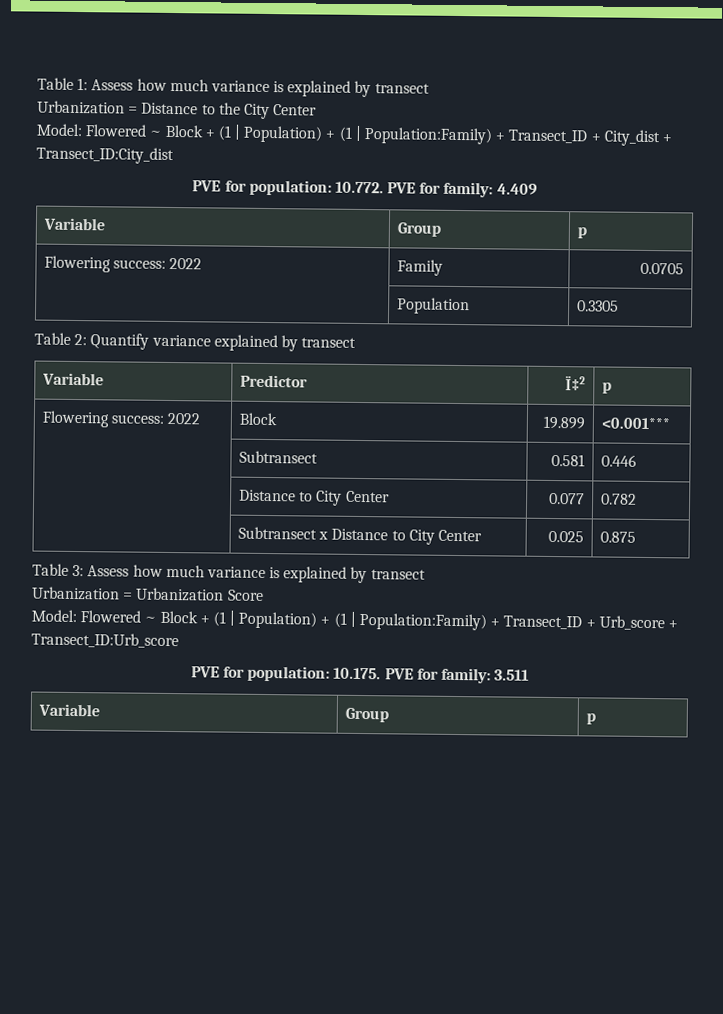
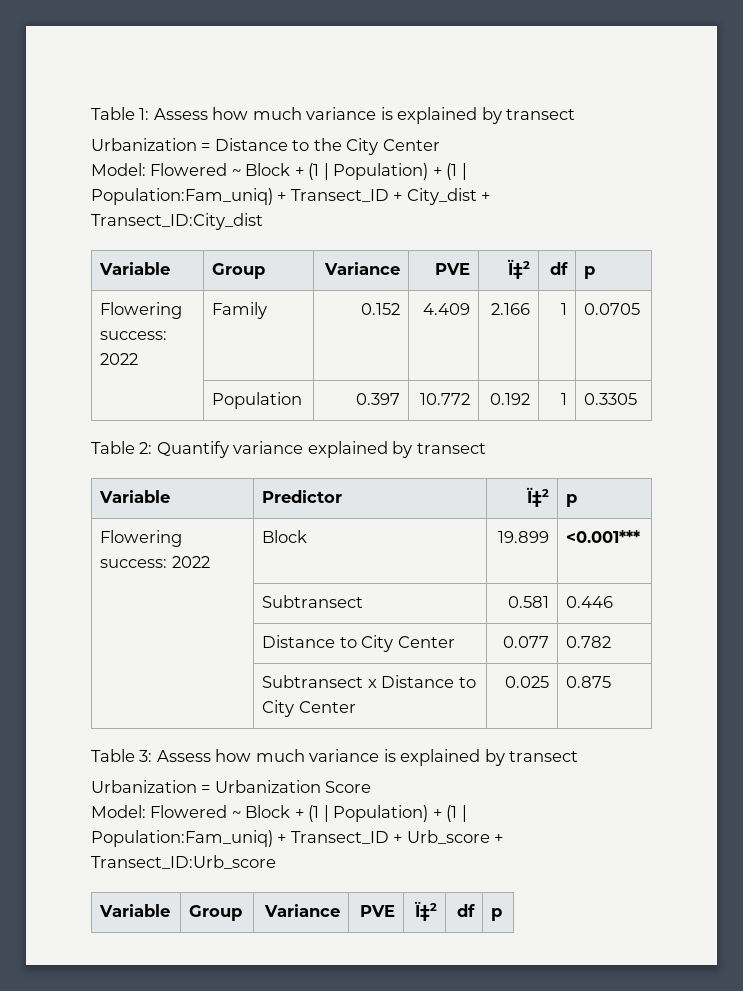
[364,127,493,145] Population:Family) -> [91,188,273,205] Population:Fam_uniq)
[192,179,538,198] [43,217,107,231] [397,222,442,237] // PVE for population: 10.772. PVE for family: 4.409 // Variable | Group -> [99,262,171,275] [212,263,266,279] [323,262,400,275] [434,263,470,275] [506,259,530,279] [549,262,568,275] // Variable | Group | Variance | PVE | Ï‡2 | df
[639,262,684,275] [397,297,471,315] 0.0705 // | Population -> [360,303,400,315] [422,303,470,315] [490,303,530,315] [560,303,567,315] [584,303,641,315] [212,392,303,409] [355,393,400,405] [419,393,470,405] [489,393,530,405] [560,393,567,405] 0.152 | 4.409 | 2.166 | 1 | 0.0705 // | Population | 0.397 | 10.772 | 0.192 | 1
[359,612,488,631] Population:Family) -> [91,830,273,847] Population:Fam_uniq)
[190,665,530,684] [38,703,101,717] [345,707,390,723] // PVE for population: 10.175. PVE for family: 3.511 // Variable | Group -> [99,904,171,917] [189,905,243,921] [263,904,340,917] [359,905,395,917] [413,901,437,921] [456,904,475,917] // Variable | Group | Variance | PVE | Ï‡2 | df

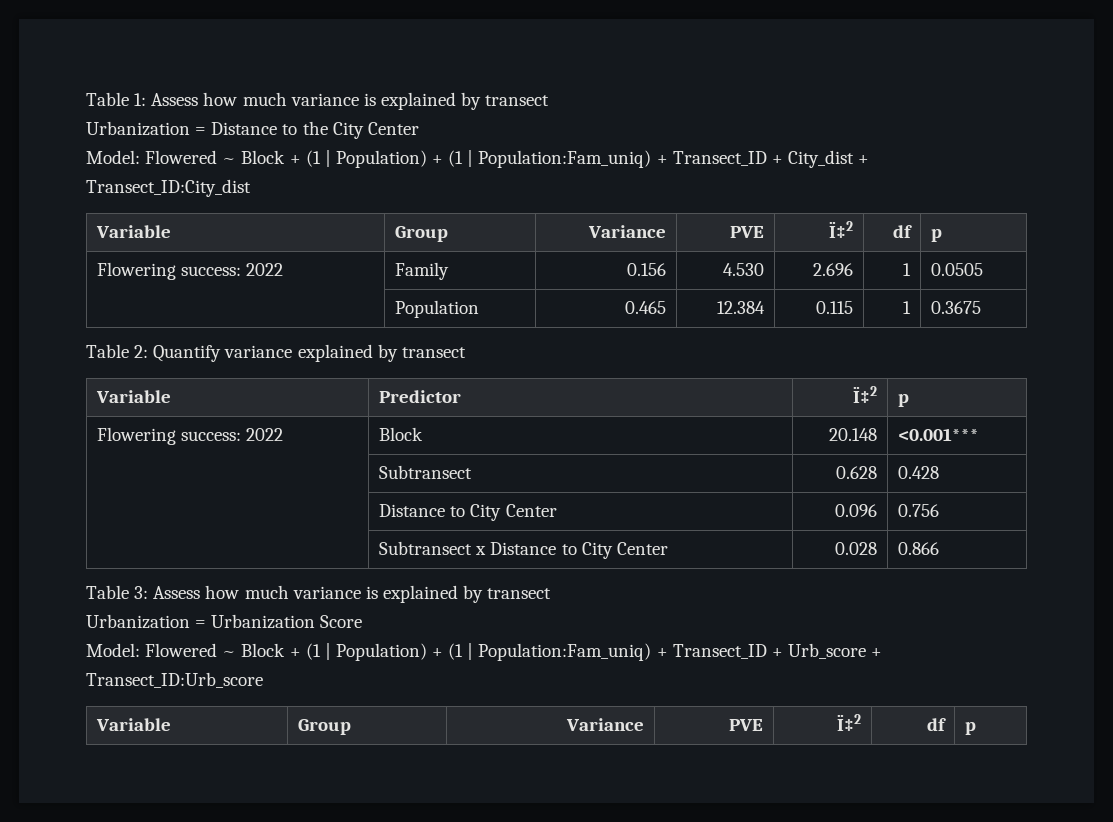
[360,303,400,315] [422,303,470,315] [490,303,530,315] [560,303,567,315] [584,303,641,315] 0.152 | 4.409 | 2.166 | 1 | 0.0705 -> [626,263,666,276] [722,263,764,276] [812,263,853,276] [902,263,911,276] [931,263,984,276] 0.156 | 4.530 | 2.696 | 1 | 0.0505
[355,393,400,405] [419,393,470,405] [489,393,530,405] [560,393,567,405] [584,393,638,405] 0.397 | 10.772 | 0.192 | 1 | 0.3305 -> [624,301,666,314] [716,301,765,314] [815,301,853,314] [902,301,911,314] [931,301,982,314] 0.465 | 12.384 | 0.115 | 1 | 0.3675
[497,531,549,543] 19.899 -> [828,428,877,441] 20.148
[507,596,549,608] [566,596,614,608] [262,635,455,652] [502,636,549,648] [566,636,612,648] 0.581 | 0.446 // | Distance to City Center | 0.077 | 0.782 -> [835,466,877,479] [898,466,940,479] [379,504,557,521] [834,504,877,517] [898,504,940,517] 0.628 | 0.428 // | Distance to City Center | 0.096 | 0.756
[504,676,549,688] [566,676,612,688] 0.025 | 0.875 -> [834,542,877,555] [898,542,940,555] 0.028 | 0.866

